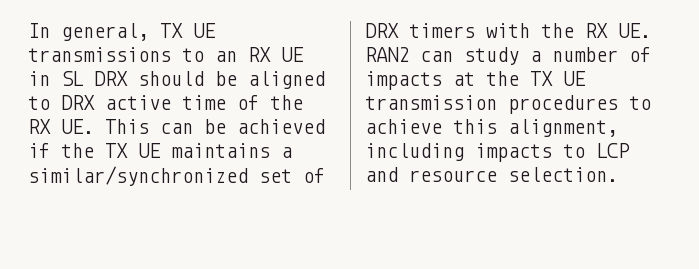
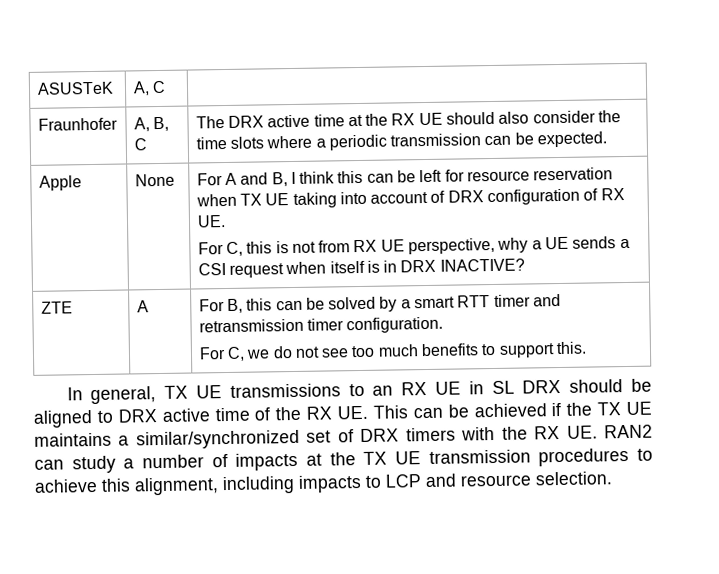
(28, 30) none -> [36,81,114,95] [132,80,166,96] [37,117,118,131] [133,116,169,132] [133,138,147,151] [195,110,622,129] [195,131,608,151] [38,175,82,191] [134,173,175,187] [196,167,614,187] [195,188,625,208] [196,215,226,228] [197,236,630,257] [197,258,525,278] [40,301,73,314] [136,300,149,313] [198,293,562,314] [198,316,444,334] [198,341,588,361] ASUSTeK | A, C | // Fraunhofer | A, B, C | The DRX active time at the RX UE should also consider the time slots where a periodic transmission can be expected. // Apple | None | For A and B, I think this can be left for resource reservation when TX UE taking into account of DRX configuration of RX UE. // For C, this is not from RX UE perspective, why a UE sends a CSI request when itself is in DRX INACTIVE? // ZTE | A | For B, this can be solved by a smart RTT timer and retransmission timer configuration. // For C, we do not see too much benefits to support this. //

